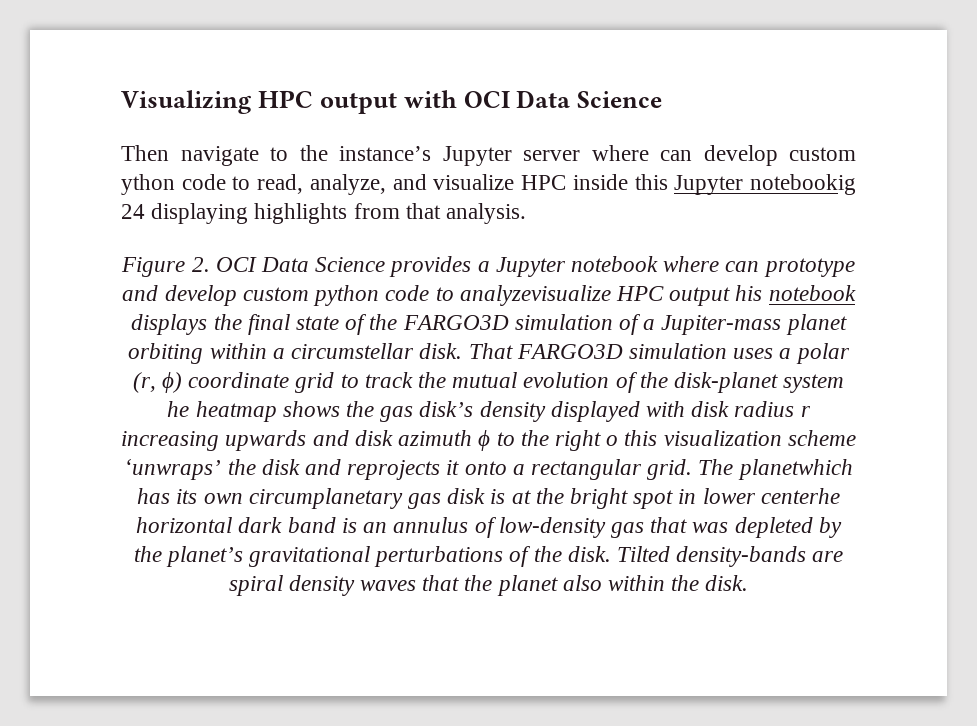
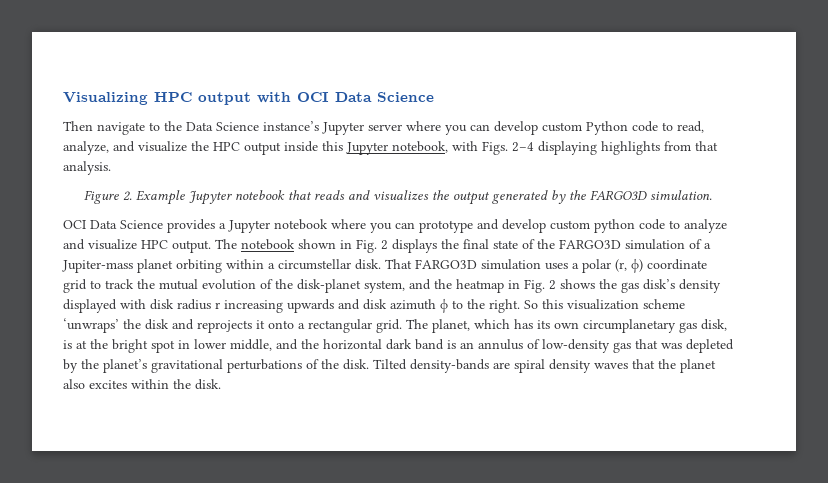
(328, 153) none -> [186,122,259,131] Data Science
(649, 153) none -> [445,125,467,135] you
[121,174,175,195] ython -> [586,121,628,135] Python
[521,174,857,195] [121,204,145,219] HPC inside this Jupyter notebookig 24 -> [191,141,534,155] the HPC output inside this Jupyter notebook, with Figs. 2–4
(210, 264) none -> [136,190,712,205] Example Jupyter notebook that reads and visualizes the output generated by the FARGO3D simulation. //
(720, 264) none -> [370,223,392,233] you
[459,285,856,306] analyzevisualize HPC output his notebook -> [684,219,727,233] [63,239,388,253] analyze and visualize HPC output. The notebook shown in Fig. 2
[783,374,845,393] [167,401,277,422] system he heatmap -> [364,279,556,293] system, and the heatmap in Fig. 2
[554,430,619,451] right o -> [489,299,538,313] right. So
[737,459,853,480] planetwhich -> [432,319,510,333] planet, which
[447,488,486,504] disk -> [701,319,727,331] disk,
[760,488,840,504] centerhe -> [230,339,319,351] middle, and the
(602, 583) none -> [89,380,127,389] excites

